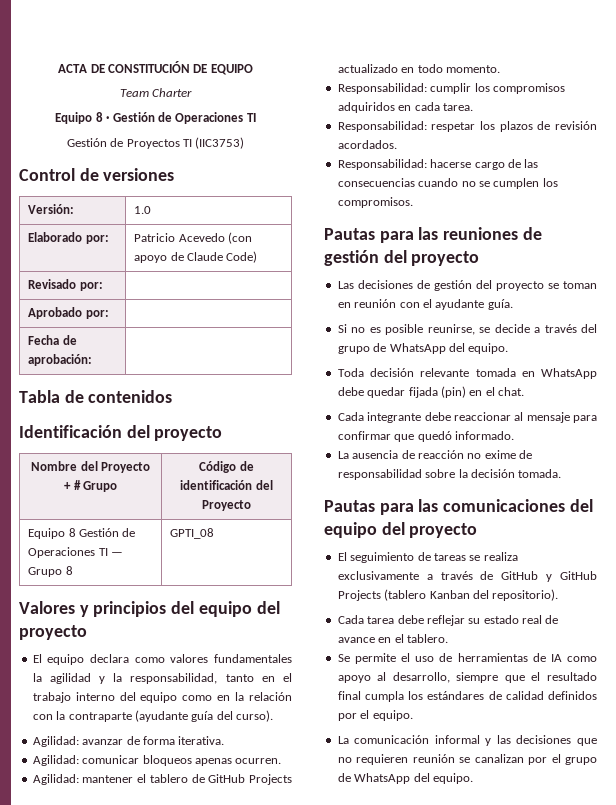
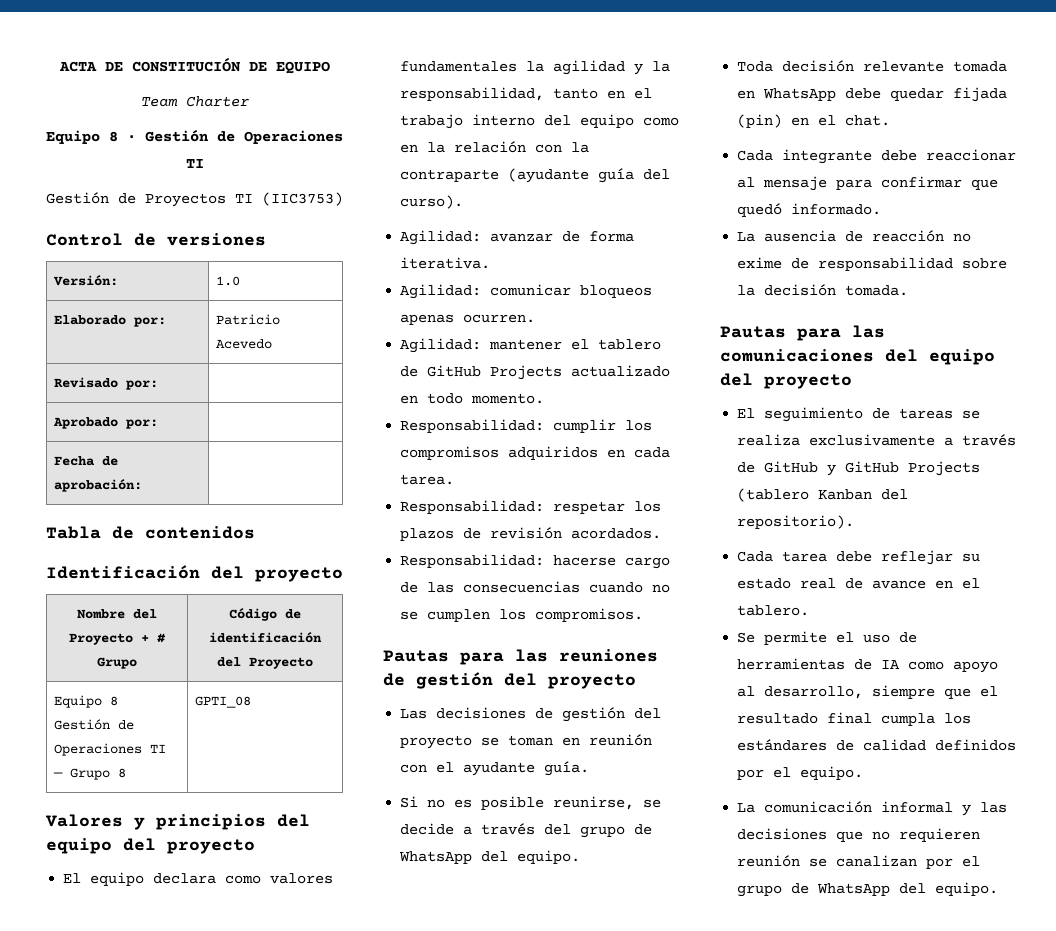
[227,232,252,244] [134,251,258,263] (con apoyo de Claude Code) -> (272, 344) none

